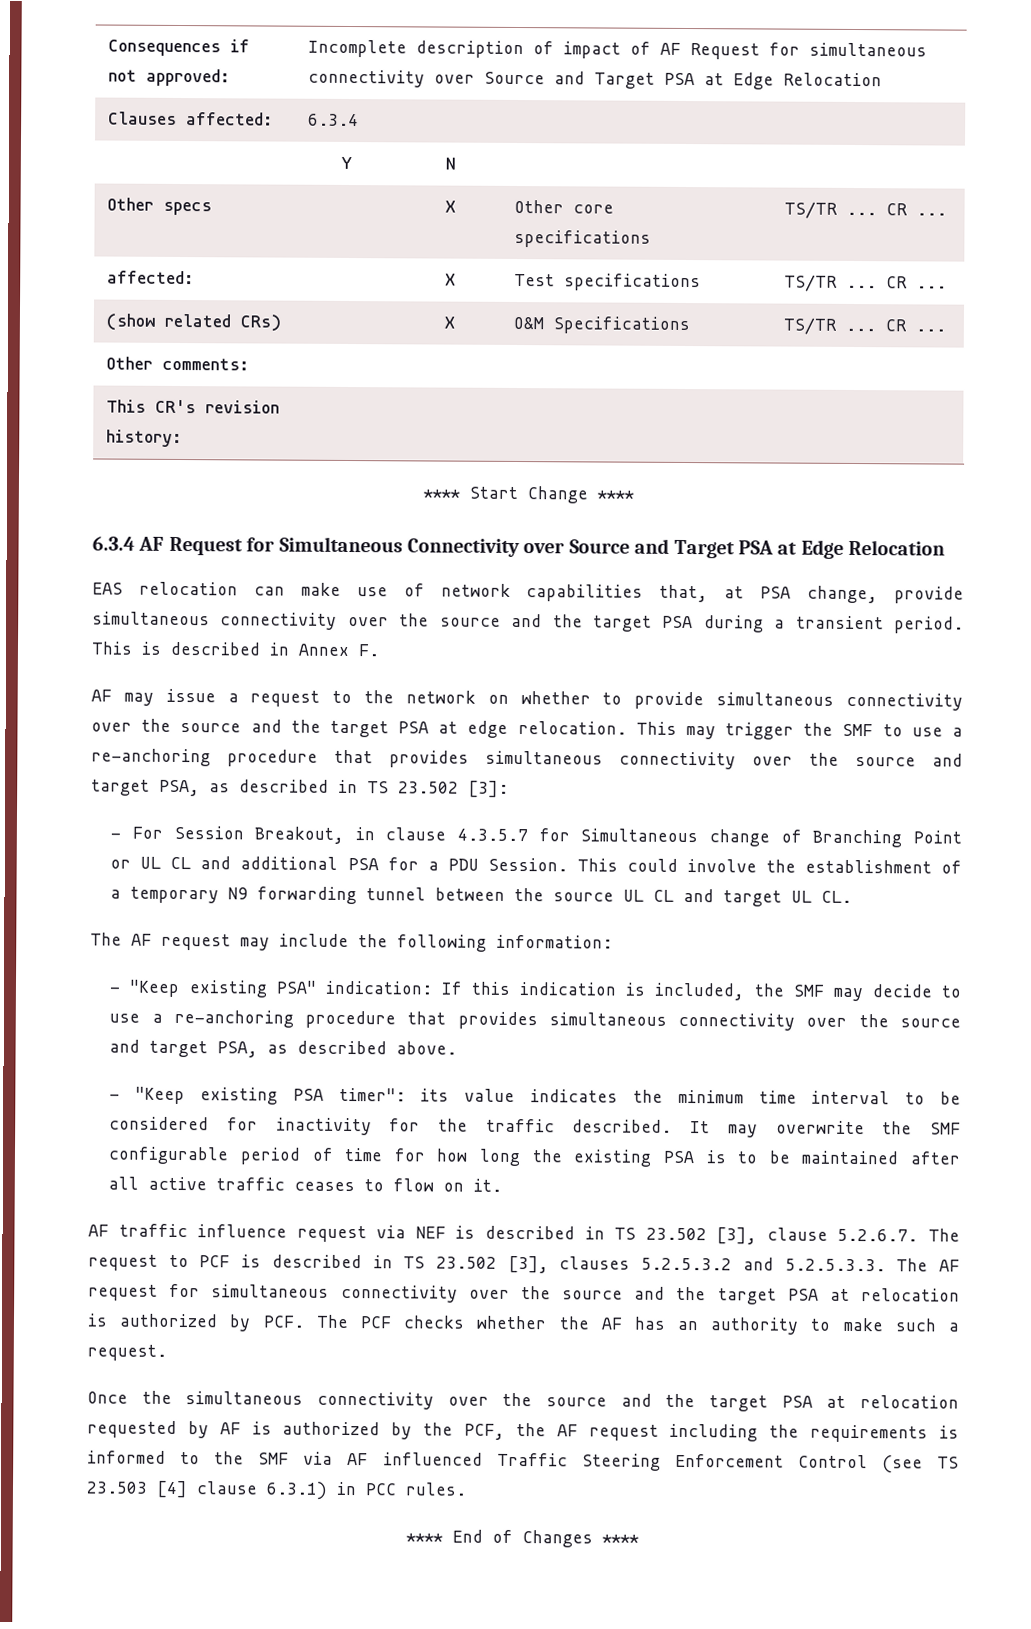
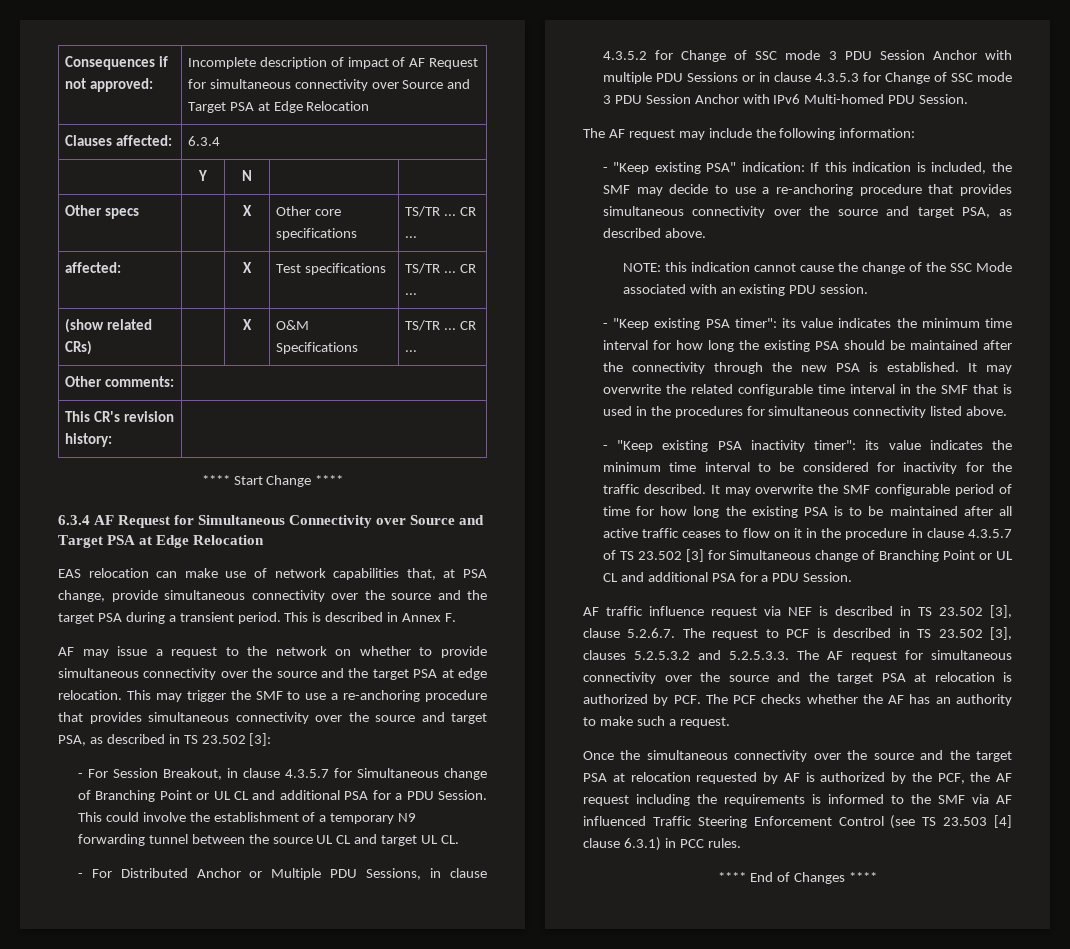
(853, 897) none -> [77,868,487,880] [602,50,1012,62] [602,72,1012,84] [602,94,969,104] // - For Distributed Anchor or Multiple PDU Sessions, in clause 4.3.5.2 for Change of SSC mode 3 PDU Session Anchor with multiple PDU Sessions or in clause 4.3.5.3 for Change of SSC mode 3 PDU Session Anchor with IPv6 Multi-homed PDU Session.
(458, 1048) none -> [622,262,1012,274] [622,284,869,296] // NOTE: this indication cannot cause the change of the SSC Mode associated with an existing PDU session.
(891, 1097) none -> [652,340,1013,352] [602,362,1012,374] [602,384,1013,396] [602,406,1008,418] [602,440,1012,452] [602,462,750,472] for how long the existing PSA should be maintained after the connectivity through the new PSA is established. It may overwrite the related configurable time interval in the SMF that is used in the procedures for simultaneous connectivity listed above. // - "Keep existing PSA inactivity timer": its value indicates the minimum time interval
[473,1178,503,1192] it. -> [793,528,1012,540] [602,549,1013,562] [602,572,853,582] it in the procedure in clause 4.3.5.7 of TS 23.502 [3] for Simultaneous change of Branching Point or UL CL and additional PSA for a PDU Session.

